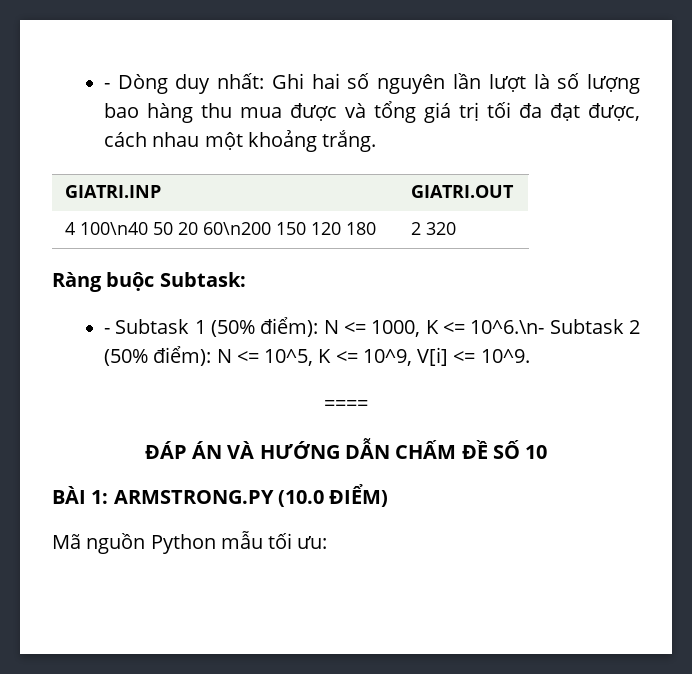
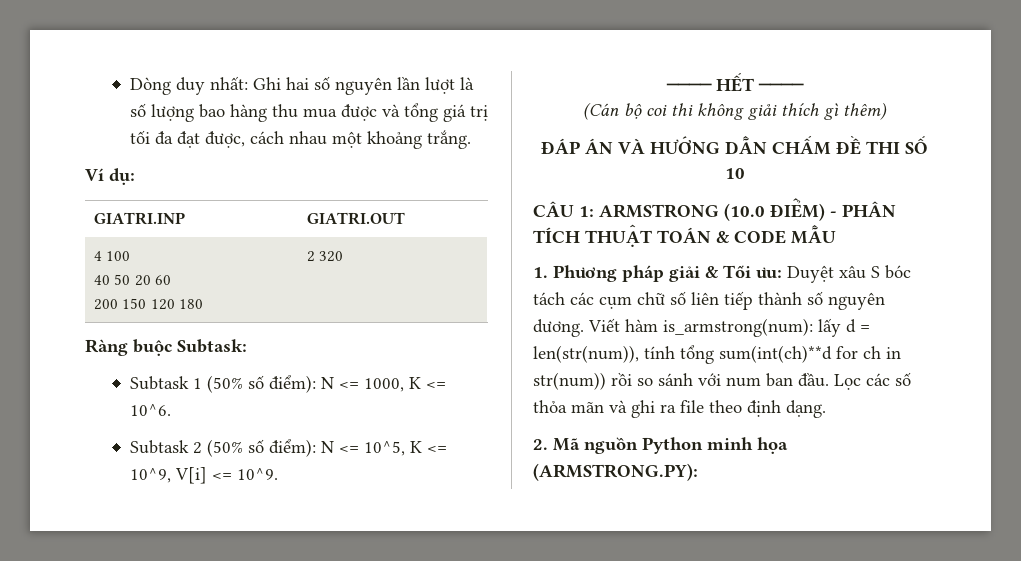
[103,83,110,89] - -> (129, 86) none
(377, 141) none -> [85,168,135,185] // Ví dụ:
[80,222,272,235] 100\n40 50 20 60\n200 -> [106,251,131,261] [94,274,172,286] [94,299,119,310] 100 // 40 50 20 60 // 200
[103,328,110,334] - -> (247, 346) none
(255, 328) none -> [247,375,264,389] số
[470,320,545,334] 10^6.\n- -> [129,404,171,416] 10^6. //
(148, 357) none -> [247,439,264,453] số
[324,400,368,410] ==== -> [665,72,804,92] [583,102,887,120] ──── HẾT ──── // (Cán bộ coi thi không giải thích gì thêm)
(488, 449) none -> [866,141,900,154] THI
[52,486,274,504] BÀI 1: ARMSTRONG.PY -> [533,201,719,218] CÂU 1: ARMSTRONG
[52,531,328,554] // Mã nguồn Python mẫu tối ưu: -> [830,201,896,217] [533,224,836,247] [533,265,911,283] [533,291,885,310] [533,318,870,337] [533,345,901,364] [533,372,911,390] [533,400,826,418] [533,437,788,454] [533,463,698,481] - PHÂN TÍCH THUẬT TOÁN & CODE MẪU // 1. Phương pháp giải & Tối ưu: Duyệt xâu S bóc tách các cụm chữ số liên tiếp thành số nguyên dương. Viết hàm is_armstrong(num): lấy d = len(str(num)), tính tổng sum(int(ch)**d for ch in str(num)) rồi so sánh với num ban đầu. Lọc các số thỏa mãn và ghi ra file theo định dạng. // 2. Mã nguồn Python minh họa (ARMSTRONG.PY):

